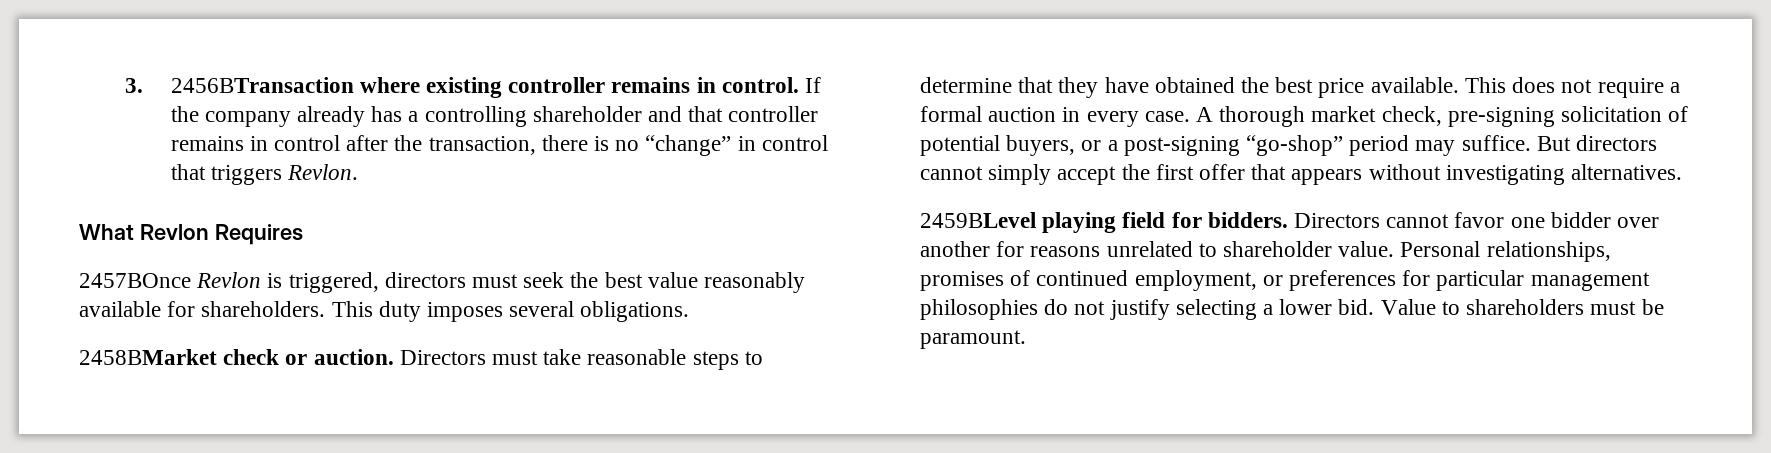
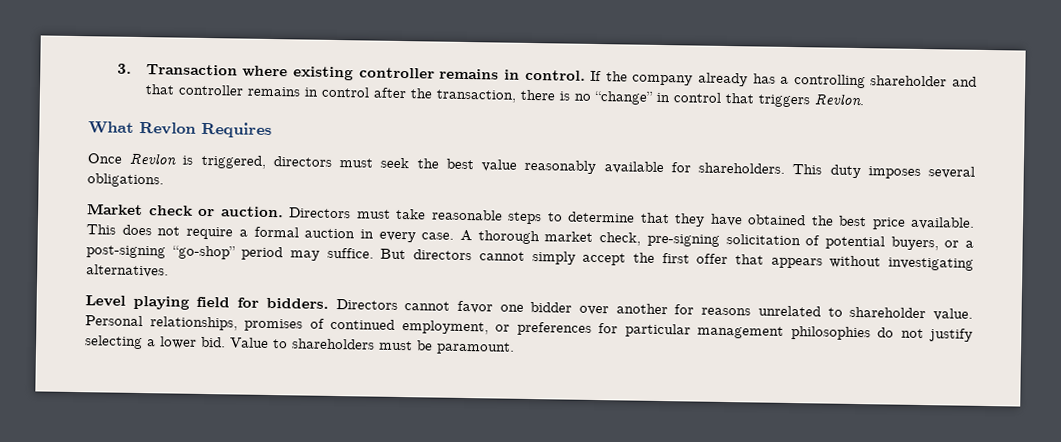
[170,77,354,93] 2456BTransaction -> [145,64,238,76] Transaction
[79,273,191,288] 2457BOnce -> [87,153,122,164] Once
[79,349,217,365] 2458BMarket -> [87,203,143,216] Market
[920,212,1036,228] 2459BLevel -> [85,295,126,307] Level

